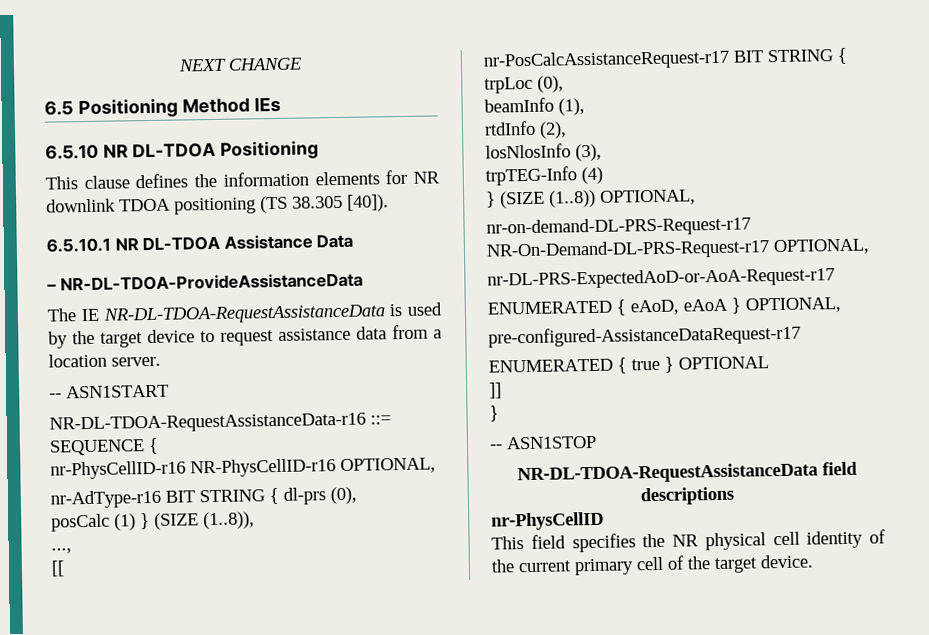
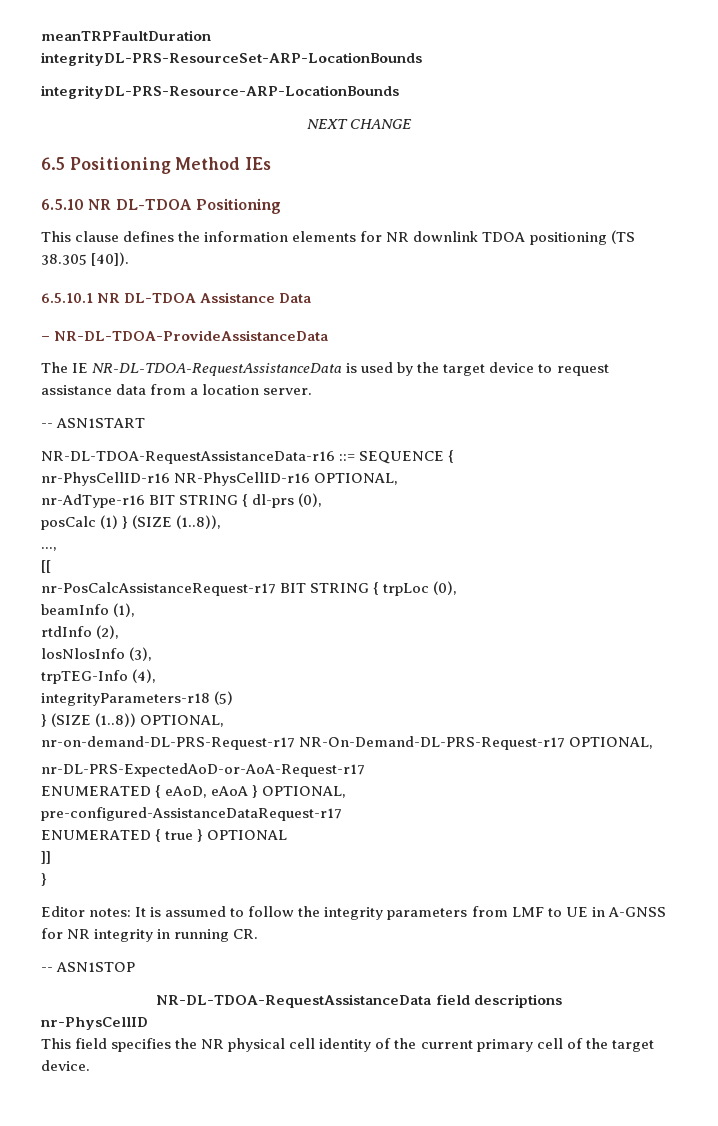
(178, 65) none -> [41,30,211,41] [41,52,422,66] [41,85,399,99] meanTRPFaultDuration // integrityDL-PRS-ResourceSet-ARP-LocationBounds // integrityDL-PRS-Resource-ARP-LocationBounds //
[581,166,603,185] (4) -> [132,669,157,683] [41,691,234,706] (4), // integrityParameters-r18 (5)
(499, 413) none -> [41,906,666,920] [41,928,259,942] // Editor notes: It is assumed to follow the integrity parameters from LMF to UE in A-GNSS for NR integrity in running CR.

